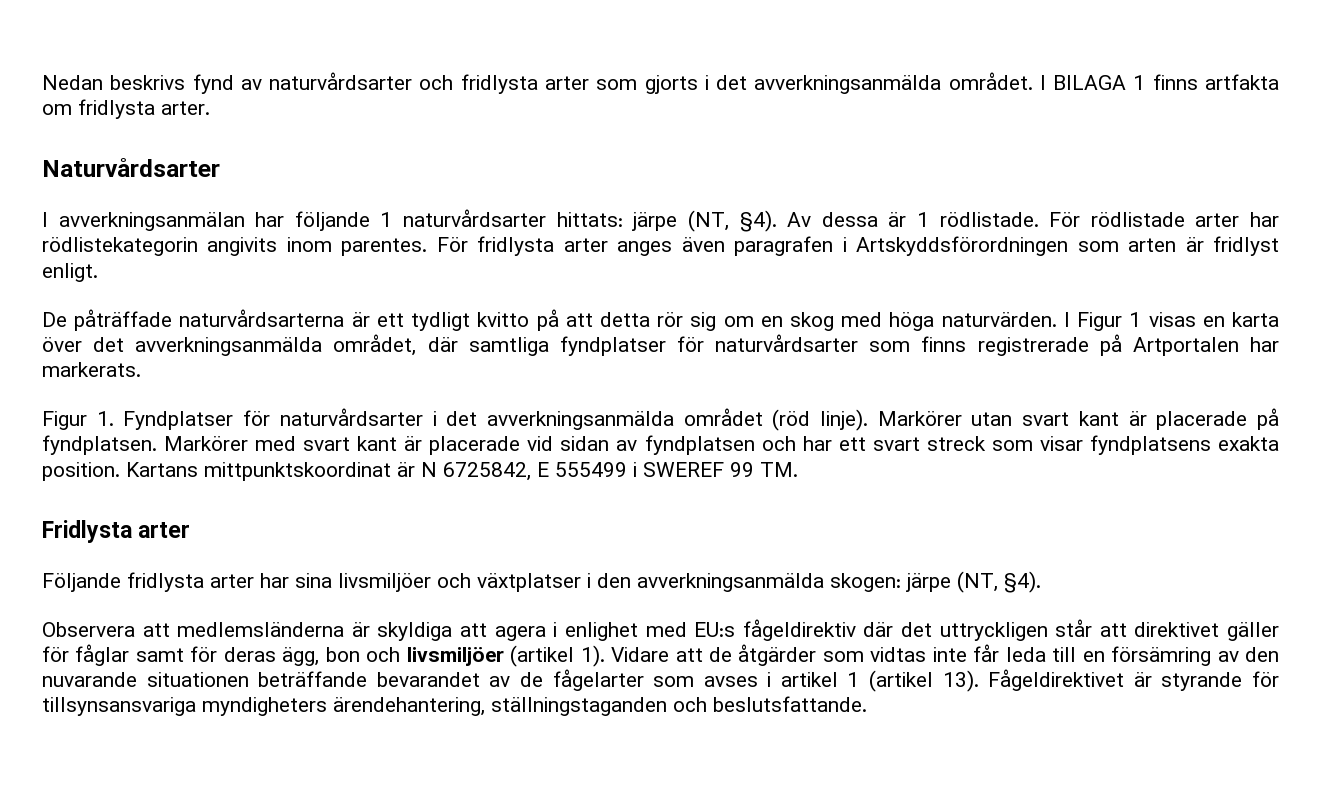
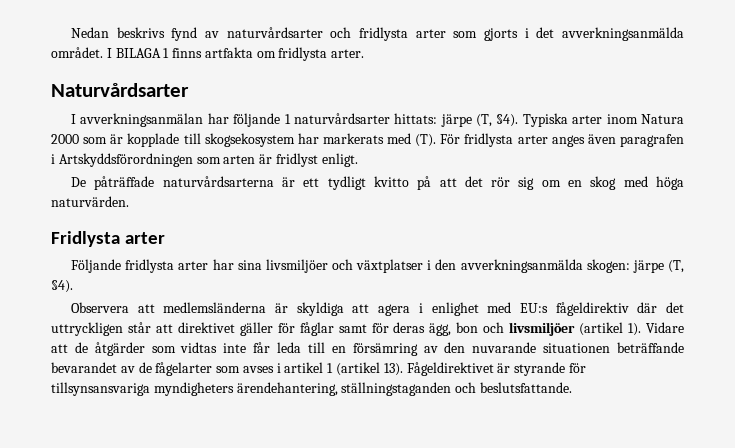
[687,210,1279,232] [42,237,428,256] (NT, §4). Av dessa är 1 rödlistade. För rödlistade arter har rödlistekategorin angivits inom parentes. -> [476,113,685,127] [51,133,437,147] (T, §4). Typiska arter inom Natura 2000 som är kopplade till skogsekosystem har markerats med (T).
[599,312,650,327] detta -> [464,176,483,187] det
[1063,312,1280,331] [42,334,1279,356] [42,362,141,377] [42,408,1280,431] [42,435,1279,455] [42,462,798,481] I Figur 1 visas en karta över det avverkningsanmälda området, där samtliga fyndplatser för naturvårdsarter som finns registrerade på Artportalen har markerats. // Figur 1. Fyndplatser för naturvårdsarter i det avverkningsanmälda området (röd linje). Markörer utan svart kant är placerade på fyndplatsen. Markörer med svart kant är placerade vid sidan av fyndplatsen och har ett svart streck som visar fyndplatsens exakta position. Kartans mittpunktskoordinat är N 6725842, E 555499 i SWEREF 99 TM. -> (129, 201) none
[957,571,998,593] (NT, -> [667,260,684,273] (T,

